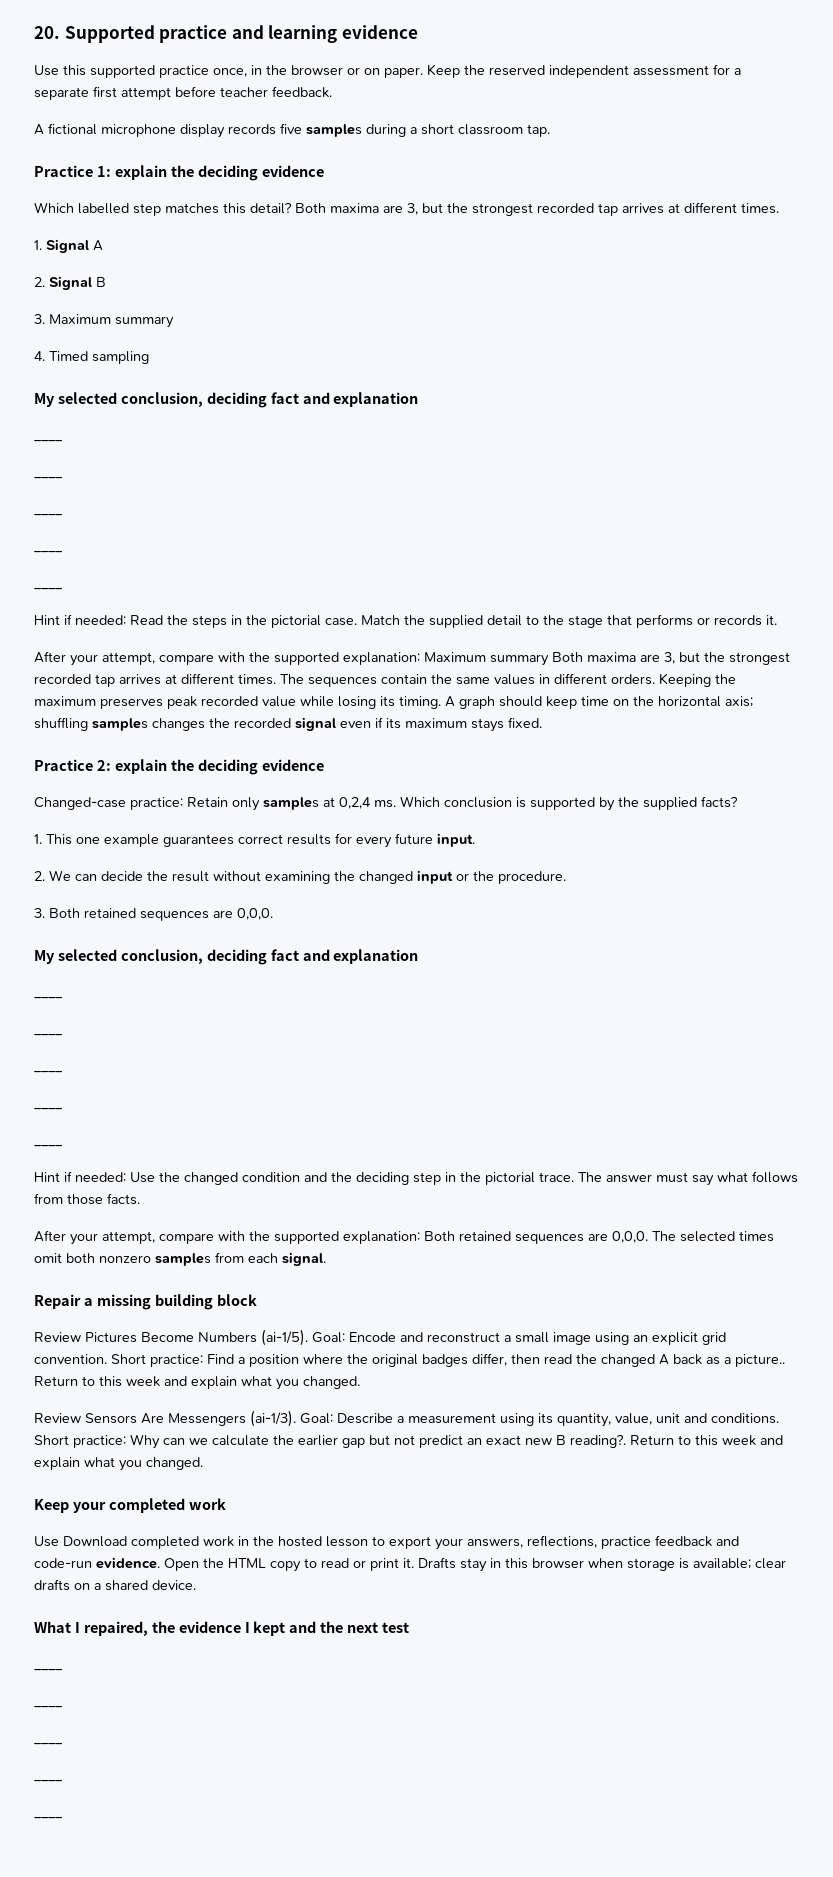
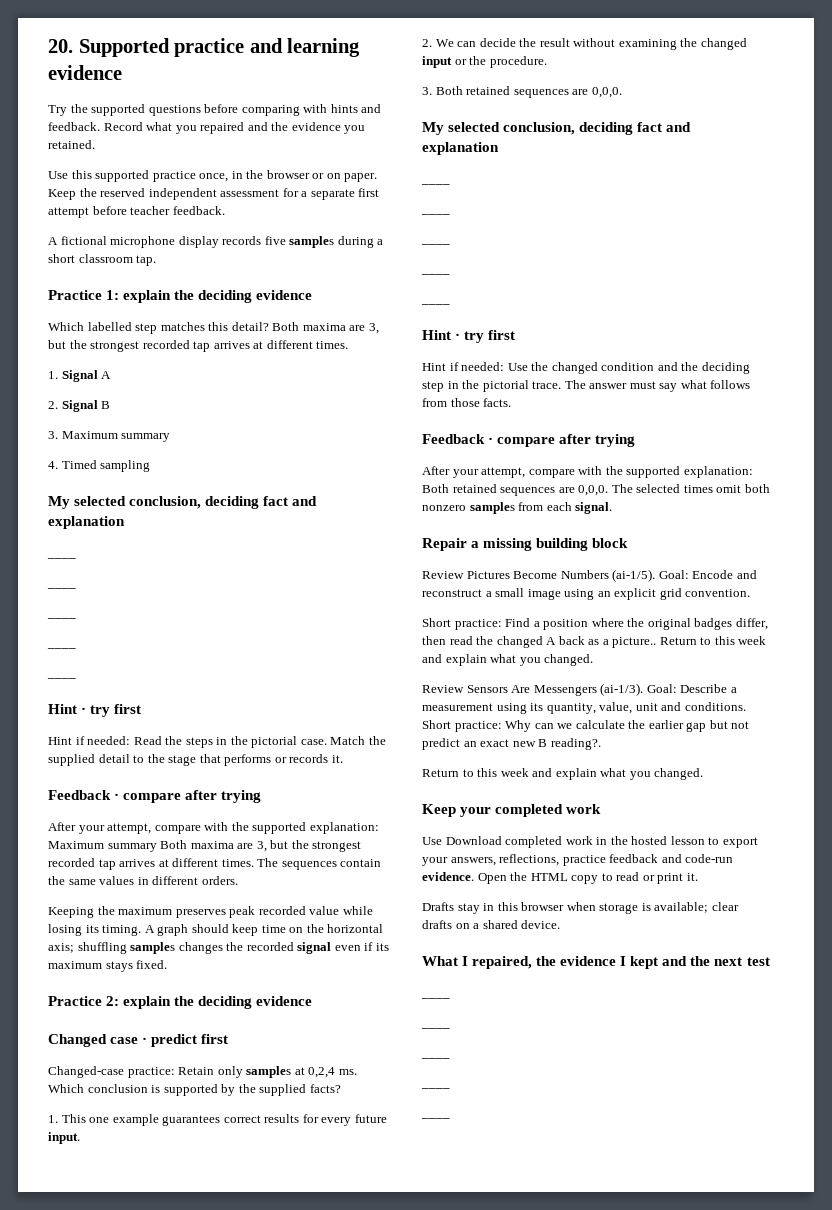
(418, 32) none -> [48,104,382,116] [48,122,366,134] [48,140,95,149] // Try the supported questions before comparing with hints and feedback. Record what you repaired and the evidence you retained.
(63, 589) none -> [48,704,142,717] // Hint · try first
(777, 620) none -> [48,790,262,803] // Feedback · compare after trying
(655, 679) none -> (238, 880) //
(324, 765) none -> [48,1034,229,1047] // Changed case · predict first
(63, 1146) none -> [422,330,516,343] // Hint · try first
(140, 1199) none -> [422,434,636,447] // Feedback · compare after trying
(107, 1359) none -> (751, 593) //
(626, 1441) none -> (601, 744) //
(414, 1563) none -> (698, 877) //

